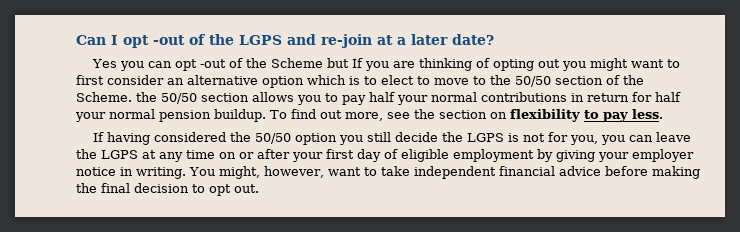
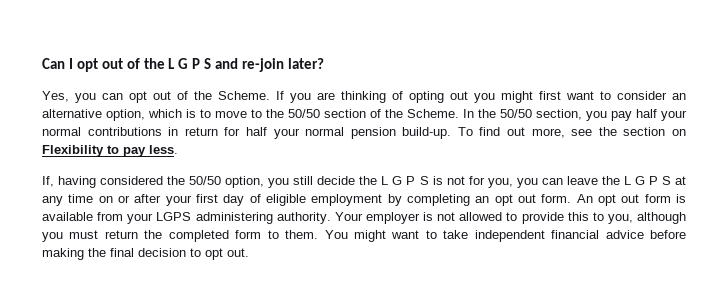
[153,34,494,48] [92,59,118,68] -out of the LGPS and re-join at a later date? // Yes -> [101,58,324,72] [42,91,69,102] out of the L G P S and re-join later? // Yes,
[200,58,350,68] -out of the Scheme but -> [153,91,270,100] out of the Scheme.
[631,59,681,68] [76,75,104,85] want to first -> [539,91,611,100] first want to
[262,76,304,88] option -> [106,109,145,121] option,
[381,75,430,85] elect to -> (211, 113) none
[136,92,338,105] the 50/50 section allows you to -> [463,109,607,121] In the 50/50 section, you
[214,109,266,122] buildup. -> [402,127,452,139] build-up.
[510,109,580,122] flexibility -> [42,145,104,157] Flexibility
[93,132,105,142] If -> [42,176,54,187] If,
[295,133,338,145] option -> [225,176,265,188] option,
[467,133,505,142] LGPS -> [381,176,429,185] L G P S
[101,150,138,159] LGPS -> [623,176,671,185] L G P S
[556,149,694,162] [76,166,324,179] giving your employer notice in writing. You might, however, -> [406,194,687,206] [42,212,686,224] [42,230,386,242] completing an opt out form. An opt out form is available from your LGPS administering authority. Your employer is not allowed to provide this to you, although you must return the completed form to them. You might

